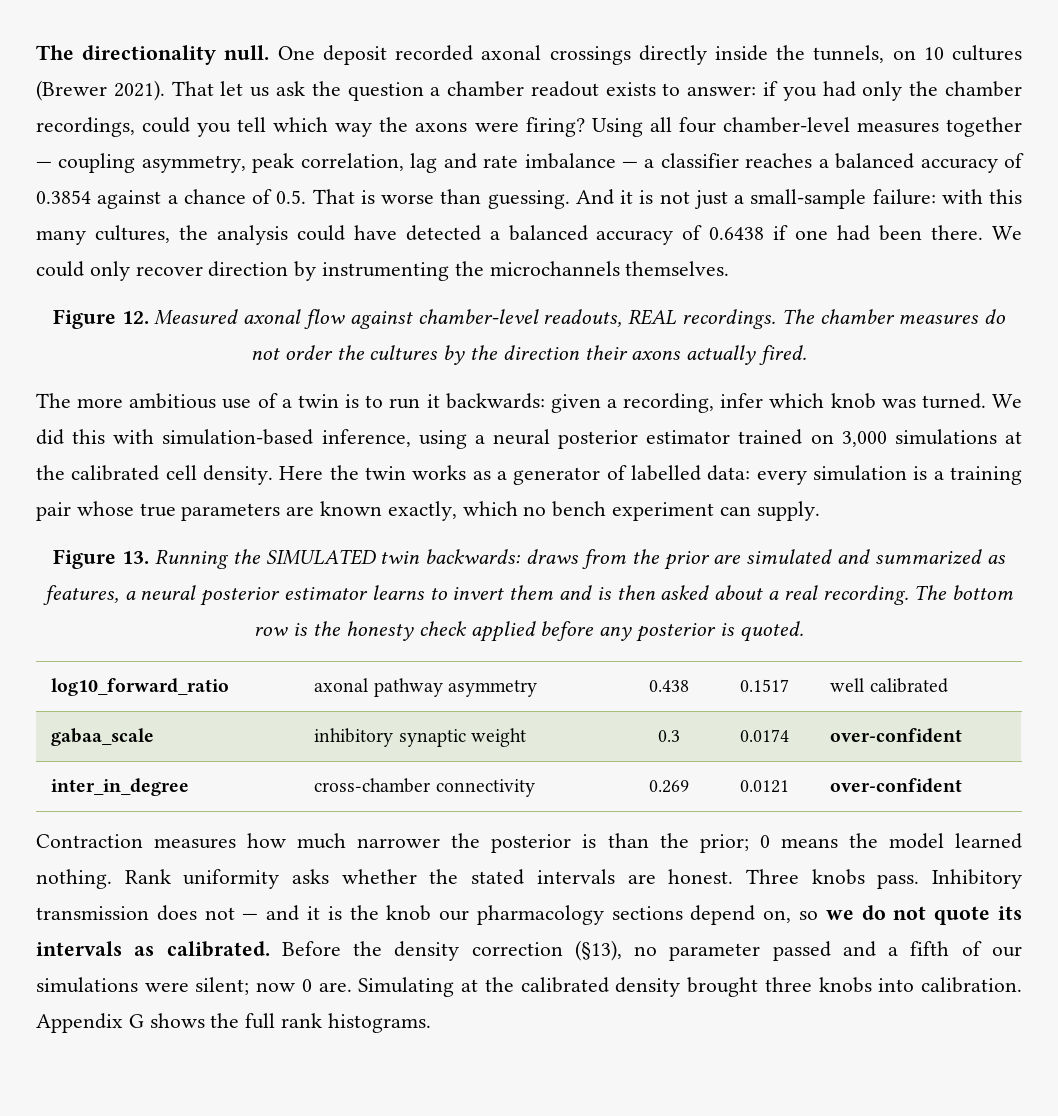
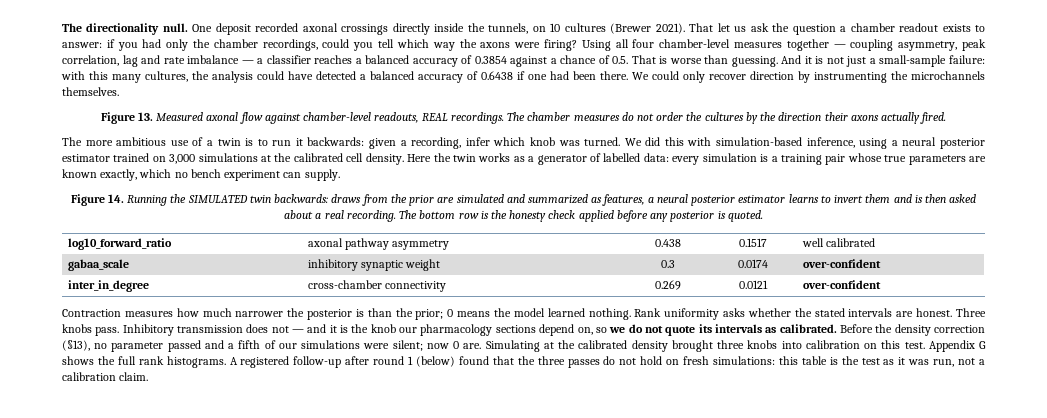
[121,311,149,324] 12. -> [137,112,153,121] 13.
[122,551,150,564] 13. -> [107,194,124,203] 14.
[921,977,1023,993] calibration. -> [805,340,925,349] calibration on this test.
(431, 1023) none -> [229,356,985,368] [62,372,149,381] A registered follow-up after round 1 (below) found that the three passes do not hold on fresh simulations: this table is the test as it was run, not a calibration claim.

